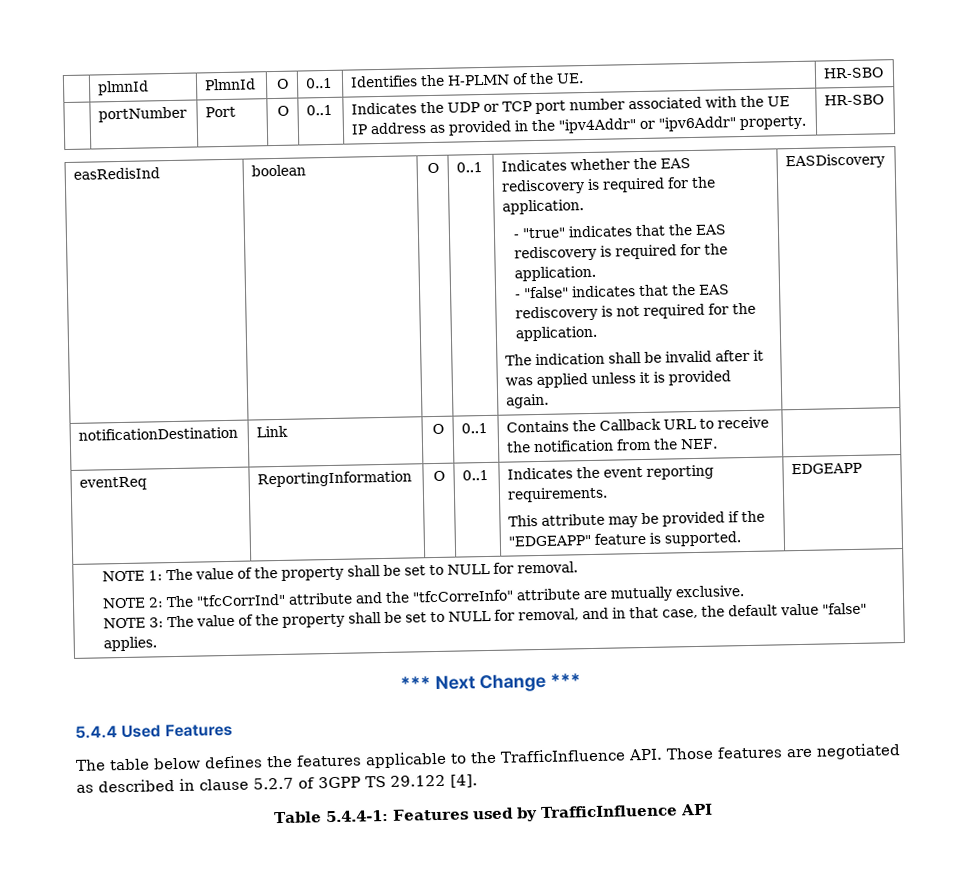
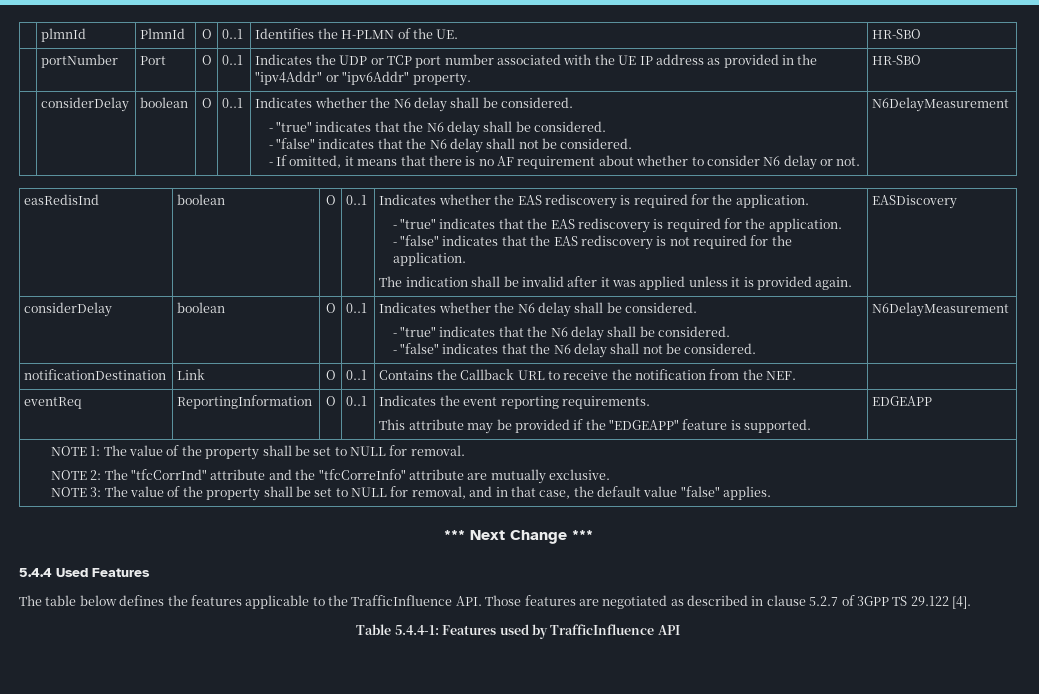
(885, 100) none -> [41,97,130,112] [140,97,189,108] [201,98,212,108] [222,98,244,108] [255,97,574,112] [268,121,607,136] [268,138,633,153] [268,155,861,170] [872,97,1010,112] // | considerDelay | boolean | O | 0..1 | Indicates whether the N6 delay shall be considered. // - "true" indicates that the N6 delay shall be considered. // - "false" indicates that the N6 delay shall not be considered. // - If omitted, it means that there is no AF requirement about whether to consider N6 delay or not. | N6DelayMeasurement
(886, 161) none -> [24,302,113,317] [177,302,226,313] [325,303,336,313] [346,303,368,313] [379,302,698,317] [392,326,731,341] [392,343,757,358] [872,302,1010,317] // considerDelay | boolean | O | 0..1 | Indicates whether the N6 delay shall be considered. // - "true" indicates that the N6 delay shall be considered. // - "false" indicates that the N6 delay shall not be considered. | N6DelayMeasurement

